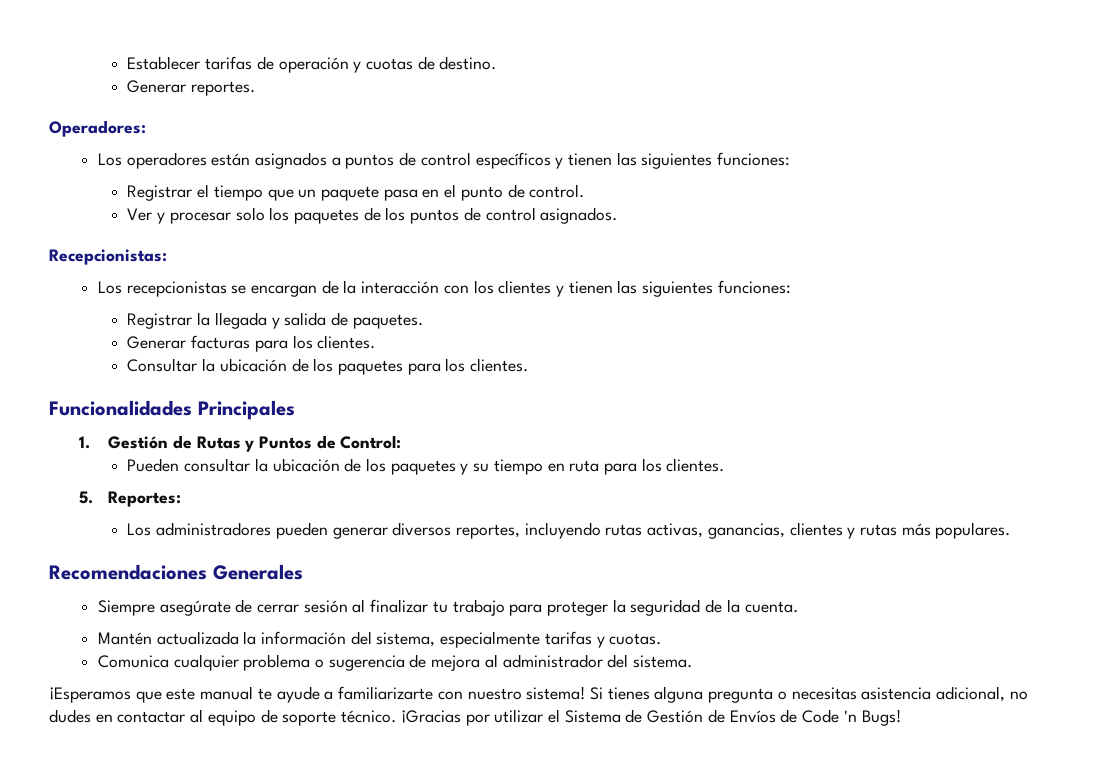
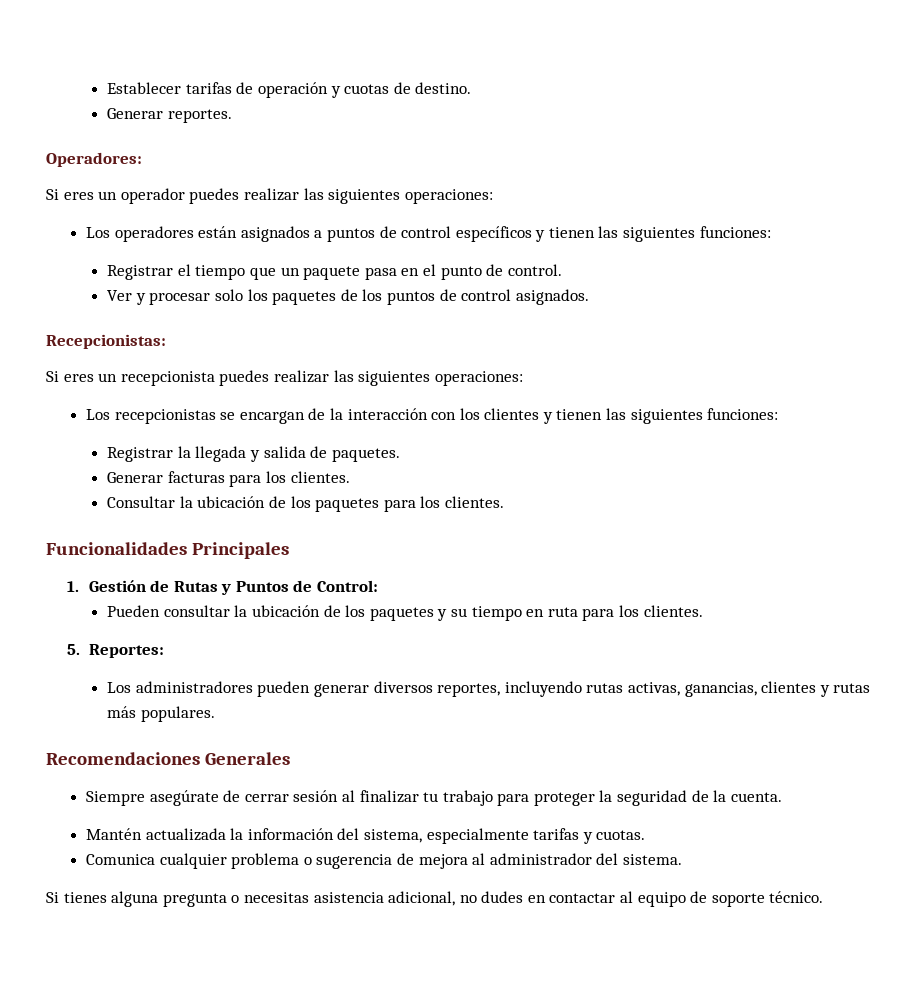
(146, 128) none -> [46,188,493,204] // Si eres un operador puedes realizar las siguientes operaciones:
(167, 257) none -> [46,370,523,386] // Si eres un recepcionista puedes realizar las siguientes operaciones:
[49,686,586,703] ¡Esperamos que este manual te ayude a familiarizarte con nuestro sistema! -> (682, 859) none
[400,709,901,726] ¡Gracias por utilizar el Sistema de Gestión de Envíos de Code 'n Bugs! -> (824, 897) none

